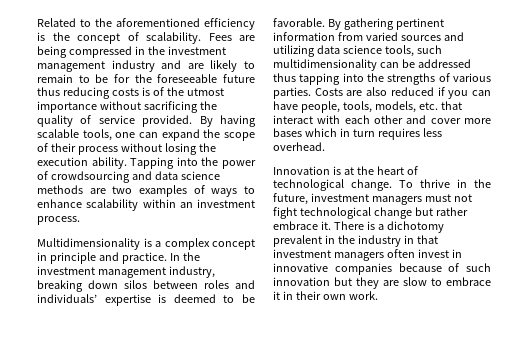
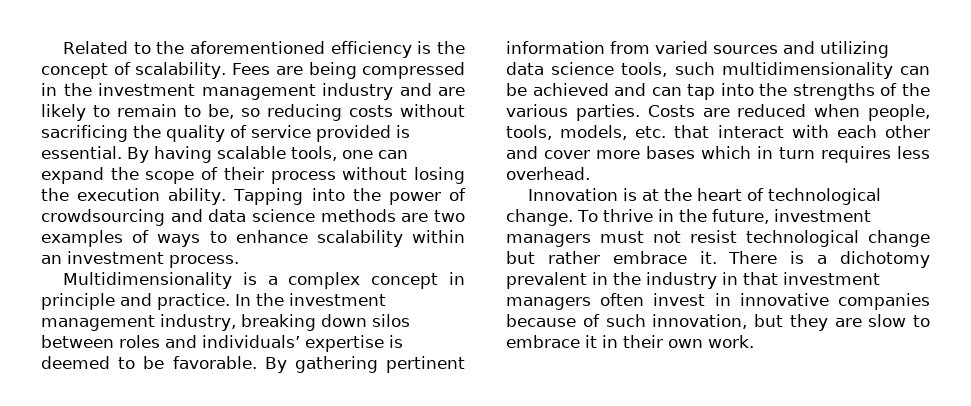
[95,74,256,83] [37,87,224,99] [37,101,97,113] be for the foreseeable future thus reducing costs is of the utmost importance -> [208,104,393,121] be, so reducing costs
[142,115,193,127] provided. -> [316,125,410,142] [41,146,122,159] provided is essential.
[417,59,471,68] [273,73,341,85] addressed thus tapping -> [532,83,716,100] achieved and can tap
(450, 77) none -> [901,83,930,96] the
[366,87,492,99] [273,101,298,110] also reduced if you can have -> [737,104,861,117] reduced when
[273,207,297,219] fight -> [690,230,737,243] resist
[273,277,330,286] innovation -> [652,314,748,329] innovation,

